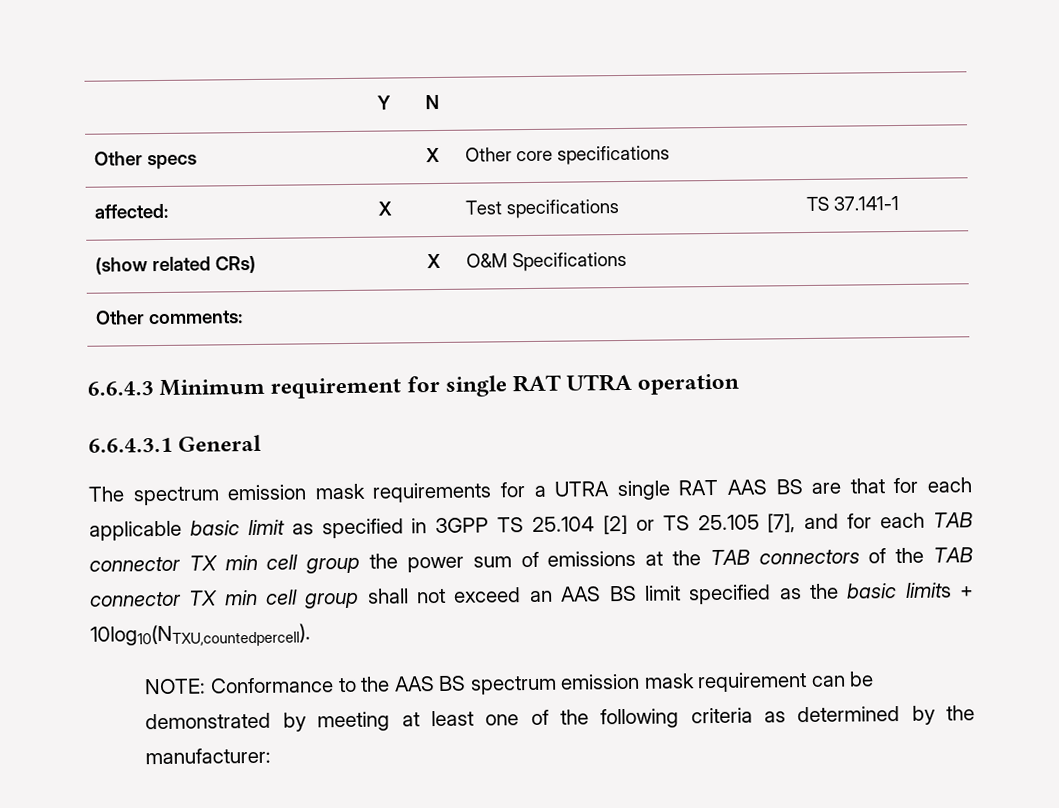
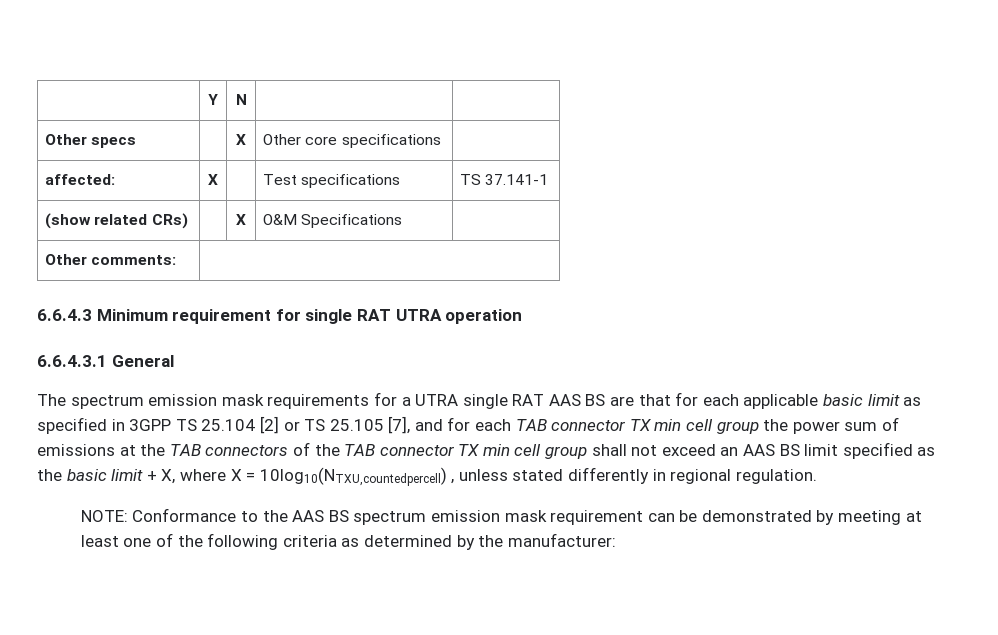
[904,582,975,598] [90,623,311,648] limits + 10log10(NTXU,countedpercell). -> [111,467,817,486] limit + X, where X = 10log10(NTXU,countedpercell) , unless stated differently in regional regulation.

